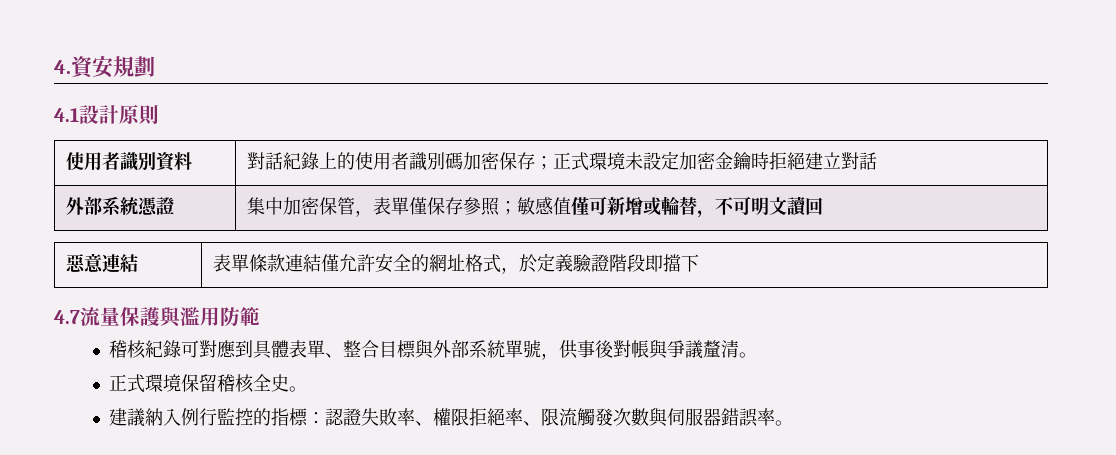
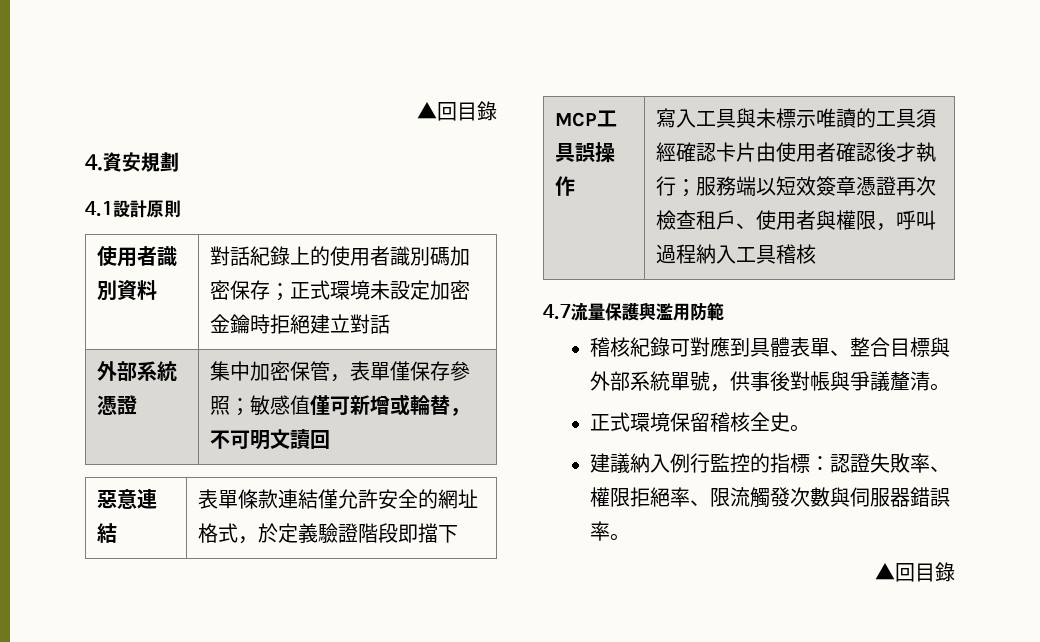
(54, 67) none -> [417,101,497,121] ▲回目錄 //
(700, 263) none -> [554,110,617,127] [554,142,615,163] [554,176,575,196] [655,108,936,128] [655,142,936,162] [655,176,936,197] [655,210,936,231] [655,244,816,264] // MCP工具誤操作 | 寫入工具與未標示唯讀的工具須經確認卡片由使用者確認後才執行；服務端以短效簽章憑證再次檢查租戶、使用者與權限，呼叫過程納入工具稽核
(794, 423) none -> [875,562,955,582] // ▲回目錄

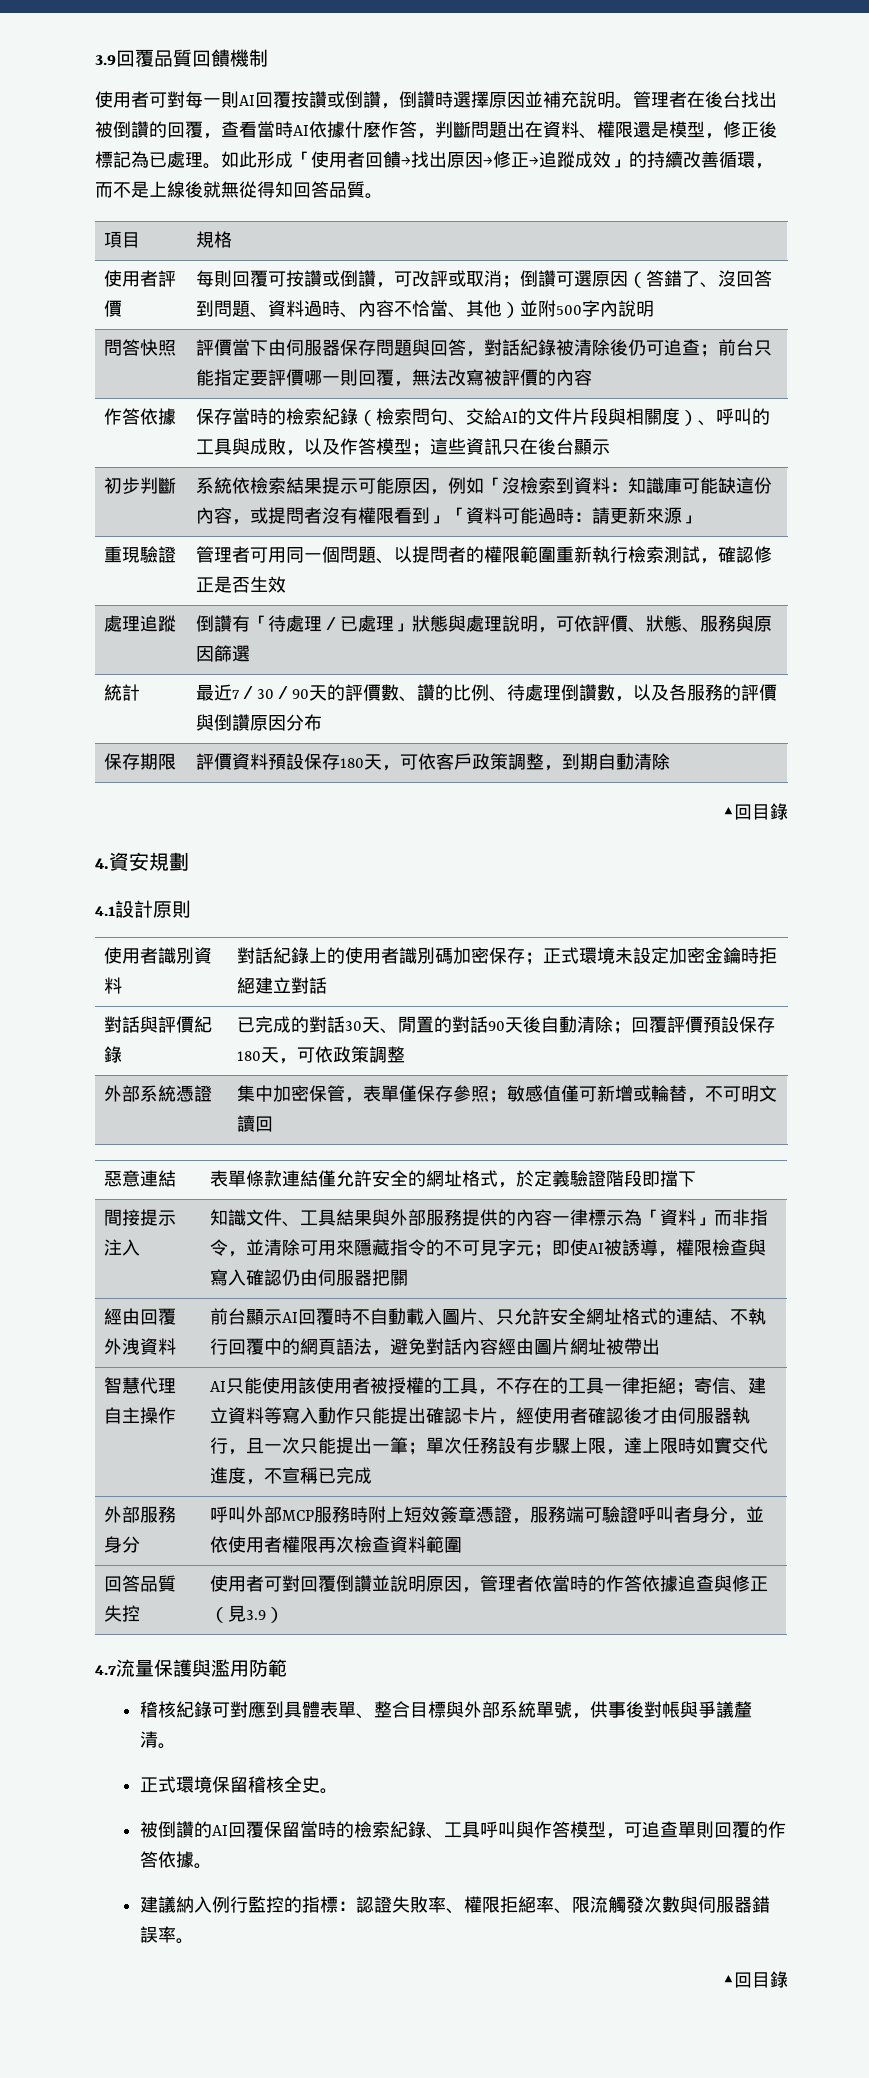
(417, 110) none -> [95,49,268,67] [95,91,777,109] [95,121,777,139] [95,151,773,169] [95,181,383,199] [103,231,140,248] [195,231,232,248] [103,270,176,287] [103,300,122,317] [195,270,772,288] [195,300,654,318] [103,339,176,356] [195,339,772,357] [195,369,592,387] [103,408,176,425] [195,408,770,426] [195,438,610,456] [103,477,176,494] [195,477,772,495] [195,507,700,525] [103,546,176,563] [195,546,772,564] [195,576,286,593] [103,615,176,632] [195,615,772,633] [195,645,250,662] [103,684,140,701] [195,684,777,702] [195,714,322,731] [103,753,176,770] [195,753,670,771] 3.9回覆品質回饋機制 // 使用者可對每一則AI回覆按讚或倒讚，倒讚時選擇原因並補充說明。管理者在後台找出被倒讚的回覆，查看當時AI依據什麼作答，判斷問題出在資料、權限還是模型，修正後標記為已處理。如此形成「使用者回饋→找出原因→修正→追蹤成效」的持續改善循環，而不是上線後就無從得知回答品質。 // 項目 | 規格 // 使用者評價 | 每則回覆可按讚或倒讚，可改評或取消；倒讚可選原因（答錯了、沒回答到問題、資料過時、內容不恰當、其他）並附500字內說明 // 問答快照 | 評價當下由伺服器保存問題與回答，對話紀錄被清除後仍可追查；前台只能指定要評價哪一則回覆，無法改寫被評價的內容 // 作答依據 | 保存當時的檢索紀錄（檢索問句、交給AI的文件片段與相關度）、呼叫的工具與成敗，以及作答模型；這些資訊只在後台顯示 // 初步判斷 | 系統依檢索結果提示可能原因，例如「沒檢索到資料：知識庫可能缺這份內容，或提問者沒有權限看到」「資料可能過時：請更新來源」 // 重現驗證 | 管理者可用同一個問題、以提問者的權限範圍重新執行檢索測試，確認修正是否生效 // 處理追蹤 | 倒讚有「待處理／已處理」狀態與處理說明，可依評價、狀態、服務與原因篩選 // 統計 | 最近7／30／90天的評價數、讚的比例、待處理倒讚數，以及各服務的評價與倒讚原因分布 // 保存期限 | 評價資料預設保存180天，可依客戶政策調整，到期自動清除 //
(390, 324) none -> [103,1016,212,1033] [103,1046,122,1063] [236,1016,775,1034] [236,1046,405,1064] // 對話與評價紀錄 | 已完成的對話30天、閒置的對話90天後自動清除；回覆評價預設保存180天，可依政策調整
[554,110,617,127] [554,142,615,163] [554,176,575,196] [655,108,936,128] [655,142,676,162] MCP工具誤操作 | 寫入工具與未標示唯讀的工具須經 -> [103,1209,176,1226] [103,1239,140,1256] [209,1209,768,1227] [209,1239,766,1257] [209,1269,408,1286] [103,1308,176,1325] [103,1338,176,1355] [209,1308,766,1326] [209,1338,660,1356] [103,1377,176,1394] [103,1407,176,1424] [209,1377,766,1395] [209,1407,426,1424] 間接提示注入 | 知識文件、工具結果與外部服務提供的內容一律標示為「資料」而非指令，並清除可用來隱藏指令的不可見字元；即使AI被誘導，權限檢查與寫入確認仍由伺服器把關 // 經由回覆外洩資料 | 前台顯示AI回覆時不自動載入圖片、只允許安全網址格式的連結、不執行回覆中的網頁語法，避免對話內容經由圖片網址被帶出 // 智慧代理自主操作 | AI只能使用該使用者被授權的工具，不存在的工具一律拒絕；寄信、建立資料等寫入動作只能提出
[755,142,776,162] 由 -> [497,1407,534,1425] ，經
[915,142,936,162] [655,176,936,197] [655,210,936,231] [655,244,816,264] 執行；服務端以短效簽章憑證再次檢查租戶、使用者與權限，呼叫過程納入工具稽核 -> [659,1407,750,1424] [209,1437,768,1455] [209,1467,372,1485] [103,1506,176,1523] [103,1536,140,1553] [209,1506,764,1524] [209,1536,462,1553] [103,1575,176,1592] [103,1605,140,1622] [209,1575,768,1593] [209,1605,284,1623] 由伺服器執行，且一次只能提出一筆；單次任務設有步驟上限，達上限時如實交代進度，不宣稱已完成 // 外部服務身分 | 呼叫外部MCP服務時附上短效簽章憑證，服務端可驗證呼叫者身分，並依使用者權限再次檢查資料範圍 // 回答品質失控 | 使用者可對回覆倒讚並說明原因，管理者依當時的作答依據追查與修正（見3.9）
(811, 428) none -> [140,1821,787,1839] [140,1851,213,1869] // 被倒讚的AI回覆保留當時的檢索紀錄、工具呼叫與作答模型，可追查單則回覆的作答依據。

